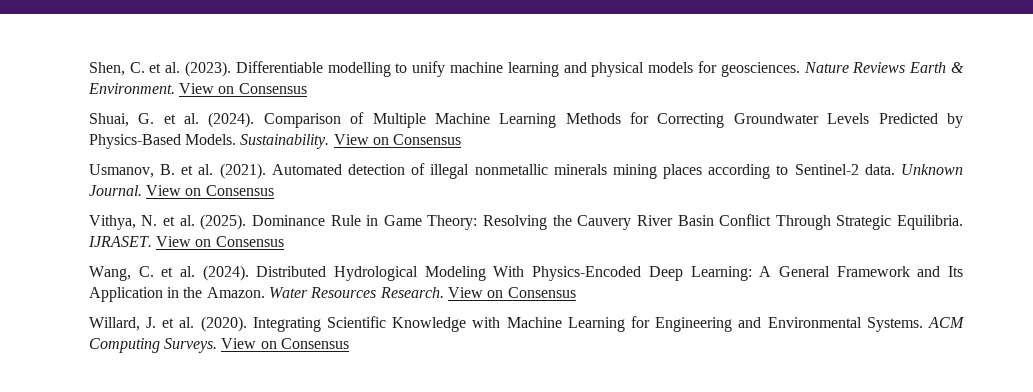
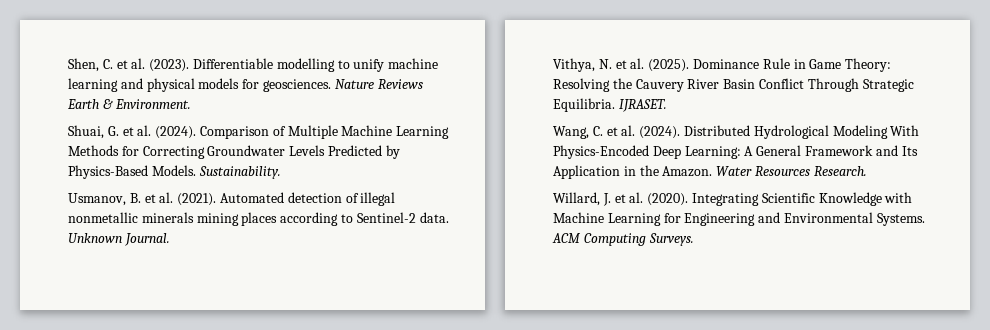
[179,83,307,94] View on Consensus -> (191, 104) none
[333,134,462,145] View on Consensus -> (281, 172) none
[146,185,274,196] View on Consensus -> (170, 239) none
[156,236,284,247] View on Consensus -> (667, 105) none
[448,287,576,298] View on Consensus -> (867, 171) none
[221,338,350,349] View on Consensus -> (694, 239) none

